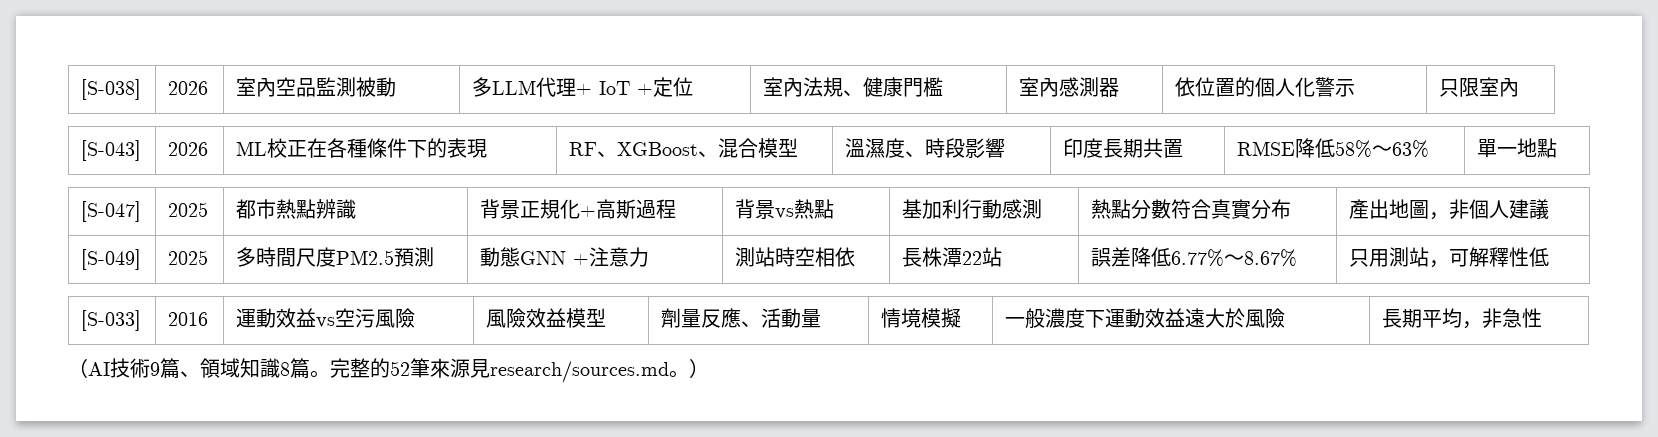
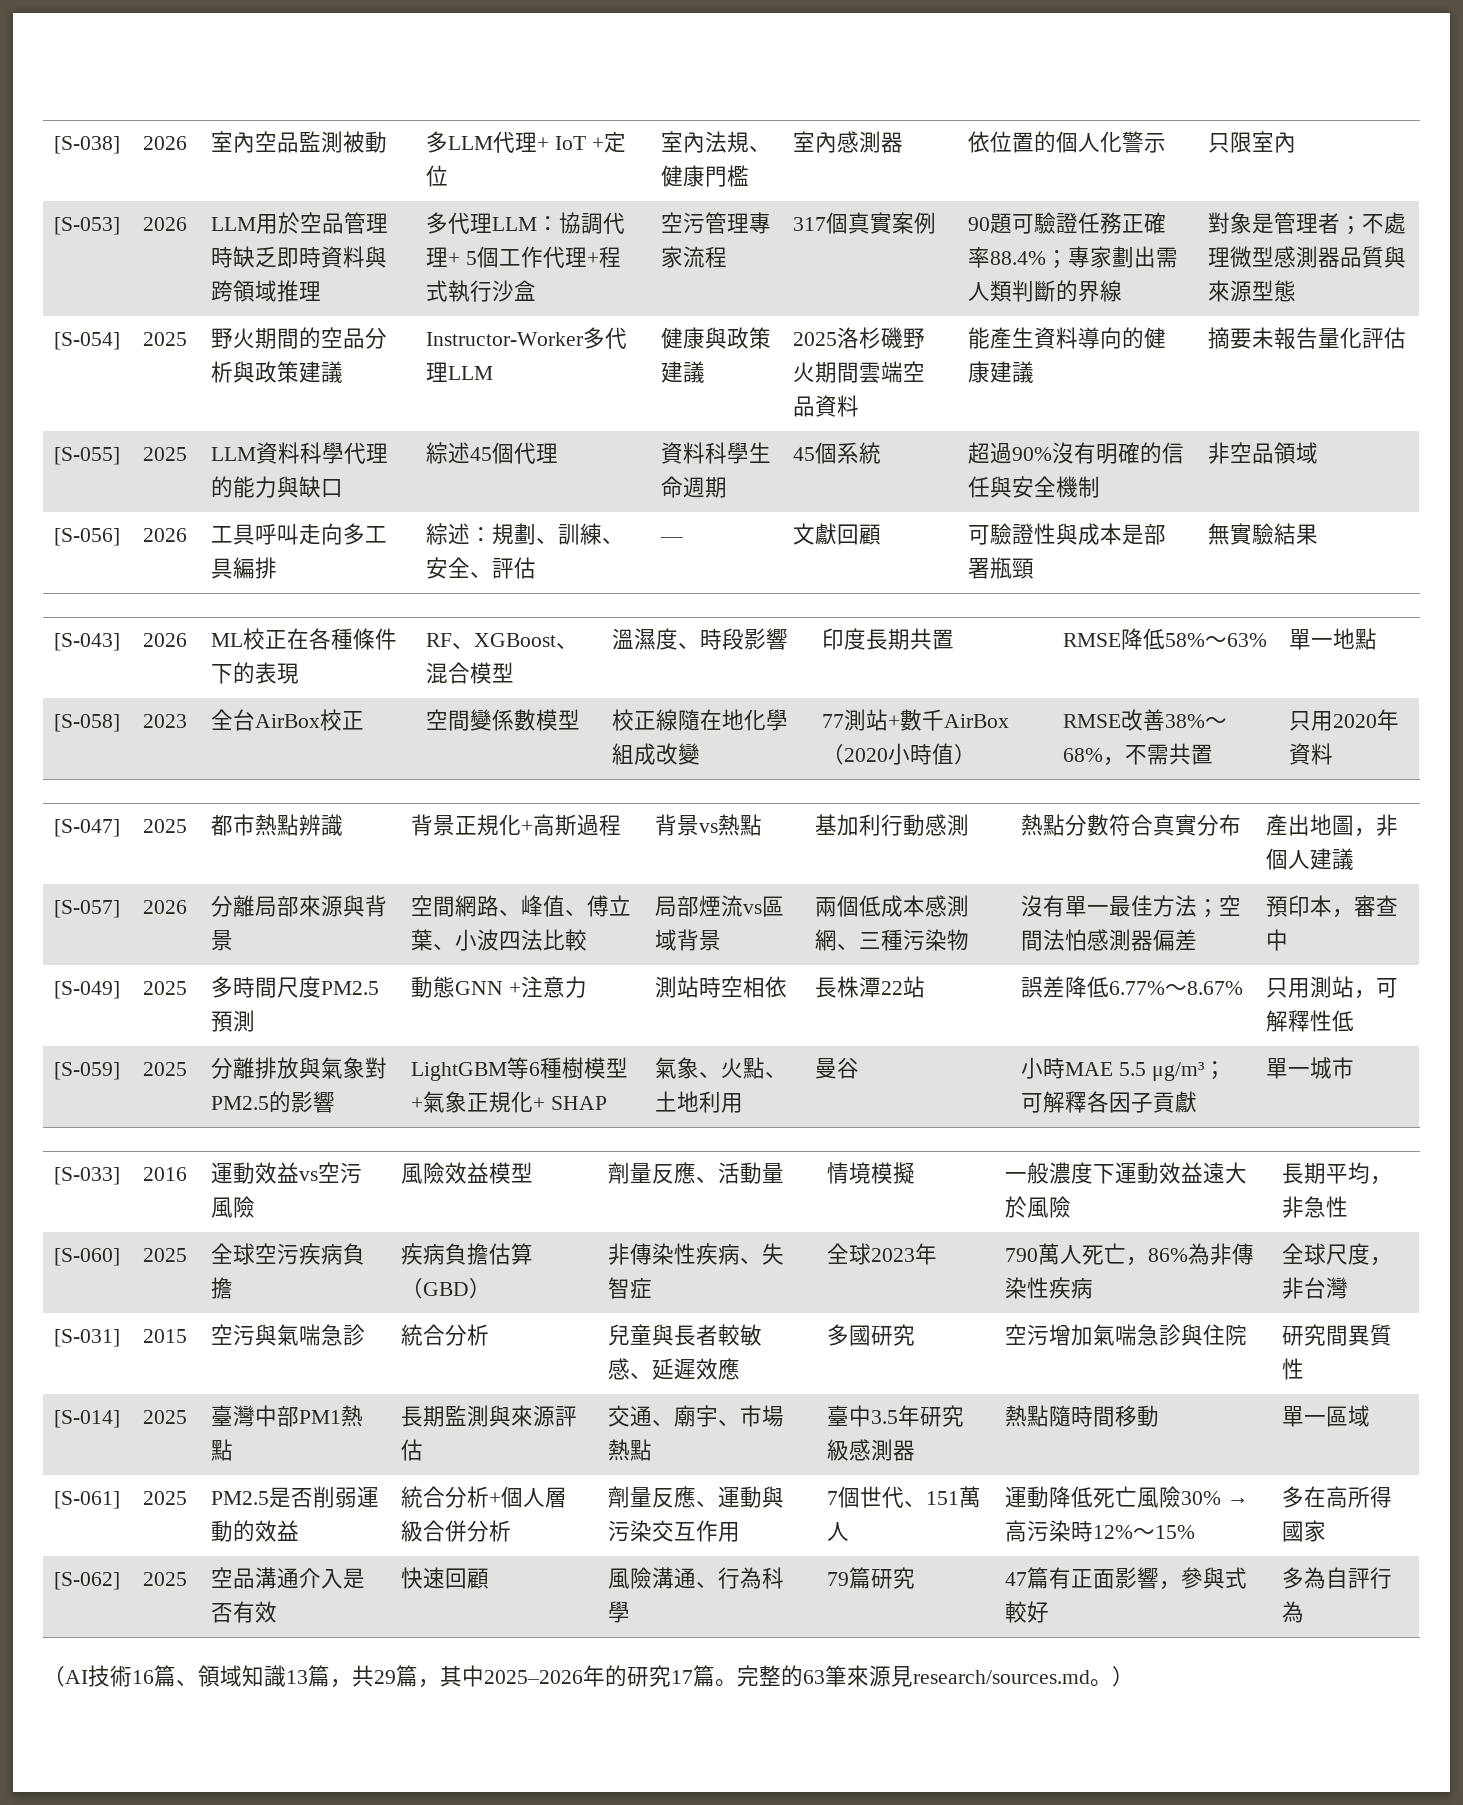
(1520, 87) none -> [54,217,121,235] [143,217,188,231] [211,212,389,234] [211,246,388,268] [211,280,322,302] [426,212,626,234] [426,246,622,268] [426,280,537,302] [661,212,772,234] [661,246,728,268] [793,212,937,234] [968,212,1167,234] [968,246,1179,269] [968,280,1123,302] [1208,212,1407,235] [1208,246,1407,268] [1208,280,1297,302] [54,332,121,350] [143,332,188,346] [211,327,388,349] [211,361,344,383] [426,327,628,349] [426,362,494,382] [661,327,772,349] [661,361,706,383] [793,327,926,349] [793,361,926,383] [793,395,860,417] [968,327,1167,349] [968,361,1035,383] [1208,327,1407,350] [54,447,121,465] [143,447,188,461] [211,442,389,464] [211,476,344,498] [426,442,559,464] [661,442,772,464] [661,476,728,498] [793,442,882,464] [968,442,1185,464] [968,476,1101,498] [1208,442,1319,464] [54,528,121,546] [143,528,188,542] [211,523,388,545] [211,557,278,579] [426,523,625,545] [426,557,537,579] [660,537,684,542] [793,523,882,545] [968,523,1167,545] [968,557,1035,579] [1208,523,1319,545] // [S-053] | 2026 | LLM用於空品管理時缺乏即時資料與跨領域推理 | 多代理LLM：協調代理+ 5個工作代理+程式執行沙盒 | 空污管理專家流程 | 317個真實案例 | 90題可驗證任務正確率88.4%；專家劃出需人類判斷的界線 | 對象是管理者；不處理微型感測器品質與來源型態 // [S-054] | 2025 | 野火期間的空品分析與政策建議 | Instructor-Worker多代理LLM | 健康與政策建議 | 2025洛杉磯野火期間雲端空品資料 | 能產生資料導向的健康建議 | 摘要未報告量化評估 // [S-055] | 2025 | LLM資料科學代理的能力與缺口 | 綜述45個代理 | 資料科學生命週期 | 45個系統 | 超過90%沒有明確的信任與安全機制 | 非空品領域 // [S-056] | 2026 | 工具呼叫走向多工具編排 | 綜述：規劃、訓練、安全、評估 | — | 文獻回顧 | 可驗證性與成本是部署瓶頸 | 無實驗結果
(1558, 148) none -> [54,714,121,732] [143,714,188,728] [211,709,365,731] [426,709,581,731] [612,709,789,731] [612,743,701,765] [822,709,1010,731] [822,743,977,765] [1063,709,1228,731] [1063,743,1214,766] [1289,709,1400,731] [1289,743,1334,765] // [S-058] | 2023 | 全台AirBox校正 | 空間變係數模型 | 校正線隨在地化學組成改變 | 77測站+數千AirBox（2020小時值） | RMSE改善38%～68%，不需共置 | 只用2020年資料
(1550, 209) none -> [54,900,121,918] [143,900,188,914] [211,895,388,917] [211,930,234,951] [411,895,632,917] [411,929,588,951] [655,895,785,917] [655,929,722,951] [815,895,970,917] [815,929,970,951] [1021,895,1242,918] [1021,929,1198,951] [1266,895,1399,918] [1266,929,1289,951] // [S-057] | 2026 | 分離局部來源與背景 | 空間網路、峰值、傅立葉、小波四法比較 | 局部煙流vs區域背景 | 兩個低成本感測網、三種污染物 | 沒有單一最佳方法；空間法怕感測器偏差 | 預印本，審查中
(1550, 257) none -> [54,1062,121,1080] [143,1062,188,1076] [211,1057,388,1079] [211,1091,336,1113] [411,1057,629,1081] [411,1091,608,1113] [655,1057,788,1079] [655,1091,744,1113] [815,1057,860,1079] [1021,1057,1226,1081] [1021,1091,1198,1113] [1266,1057,1355,1079] // [S-059] | 2025 | 分離排放與氣象對PM2.5的影響 | LightGBM等6種樹模型+氣象正規化+ SHAP | 氣象、火點、土地利用 | 曼谷 | 小時MAE 5.5 μg/m³；可解釋各因子貢獻 | 單一城市
(1543, 318) none -> [54,1248,121,1266] [143,1248,188,1262] [211,1243,366,1265] [211,1277,234,1299] [401,1243,534,1265] [401,1278,492,1299] [608,1243,785,1265] [608,1277,653,1299] [827,1243,938,1265] [1005,1243,1255,1266] [1005,1277,1094,1299] [1282,1243,1393,1266] [1282,1277,1349,1299] [54,1329,121,1347] [143,1329,188,1343] [211,1324,366,1346] [401,1324,490,1346] [608,1324,763,1346] [608,1358,741,1380] [827,1324,916,1346] [1005,1324,1248,1346] [1282,1324,1393,1346] [1282,1358,1305,1380] [54,1410,121,1428] [143,1410,188,1424] [211,1405,364,1427] [211,1439,234,1461] [401,1405,578,1427] [401,1439,424,1461] [608,1405,785,1427] [608,1439,653,1461] [827,1405,965,1427] [827,1439,916,1461] [1005,1405,1160,1427] [1282,1405,1371,1427] [54,1491,121,1509] [143,1491,188,1505] [211,1486,380,1508] [211,1520,300,1542] [401,1486,568,1508] [401,1520,512,1542] [608,1486,785,1508] [608,1520,741,1542] [827,1486,982,1508] [827,1522,850,1541] [1005,1486,1250,1508] [1005,1520,1196,1542] [1282,1486,1393,1508] [1282,1520,1327,1542] [54,1572,121,1590] [143,1572,188,1586] [211,1567,366,1589] [211,1601,278,1623] [401,1567,490,1589] [608,1567,785,1589] [608,1601,631,1623] [827,1567,916,1589] [1005,1567,1248,1590] [1005,1601,1050,1623] [1282,1567,1393,1589] [1282,1601,1305,1623] // [S-060] | 2025 | 全球空污疾病負擔 | 疾病負擔估算（GBD） | 非傳染性疾病、失智症 | 全球2023年 | 790萬人死亡，86%為非傳染性疾病 | 全球尺度，非台灣 // [S-031] | 2015 | 空污與氣喘急診 | 統合分析 | 兒童與長者較敏感、延遲效應 | 多國研究 | 空污增加氣喘急診與住院 | 研究間異質性 // [S-014] | 2025 | 臺灣中部PM1熱點 | 長期監測與來源評估 | 交通、廟宇、市場熱點 | 臺中3.5年研究級感測器 | 熱點隨時間移動 | 單一區域 // [S-061] | 2025 | PM2.5是否削弱運動的效益 | 統合分析+個人層級合併分析 | 劑量反應、運動與污染交互作用 | 7個世代、151萬人 | 運動降低死亡風險30% →高污染時12%～15% | 多在高所得國家 // [S-062] | 2025 | 空品溝通介入是否有效 | 快速回顧 | 風險溝通、行為科學 | 79篇研究 | 47篇有正面影響，參與式較好 | 多為自評行為
[150,362,160,376] 9 -> [132,1670,154,1684] 16
[280,362,290,376] 8 -> [286,1665,693,1688] 13篇，共29篇，其中2025–2026年的研究17
[390,361,410,376] 52 -> [803,1670,825,1684] 63

